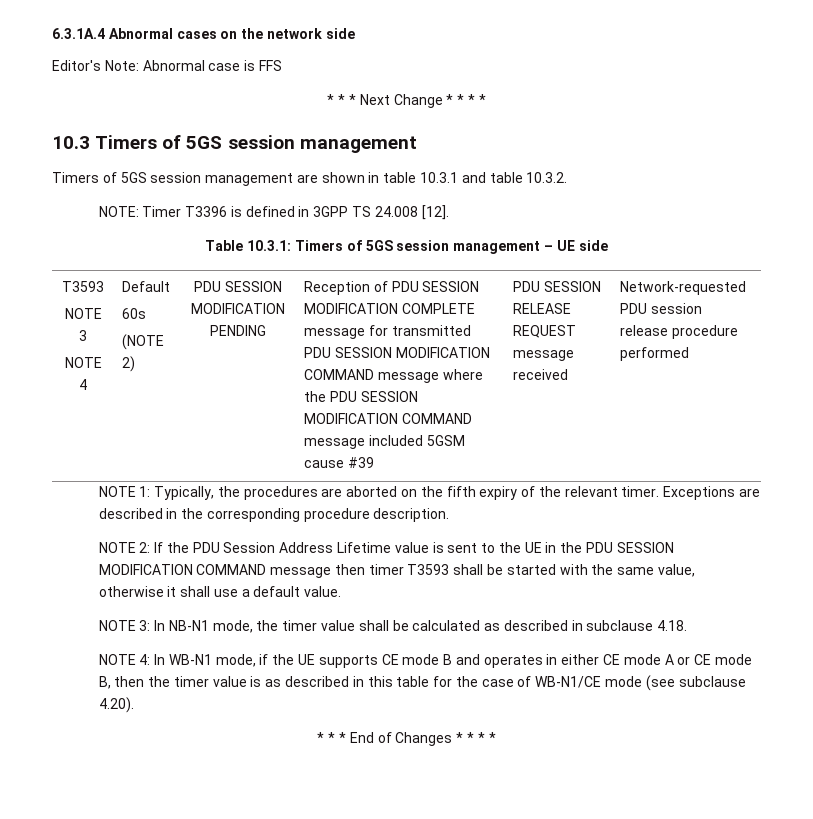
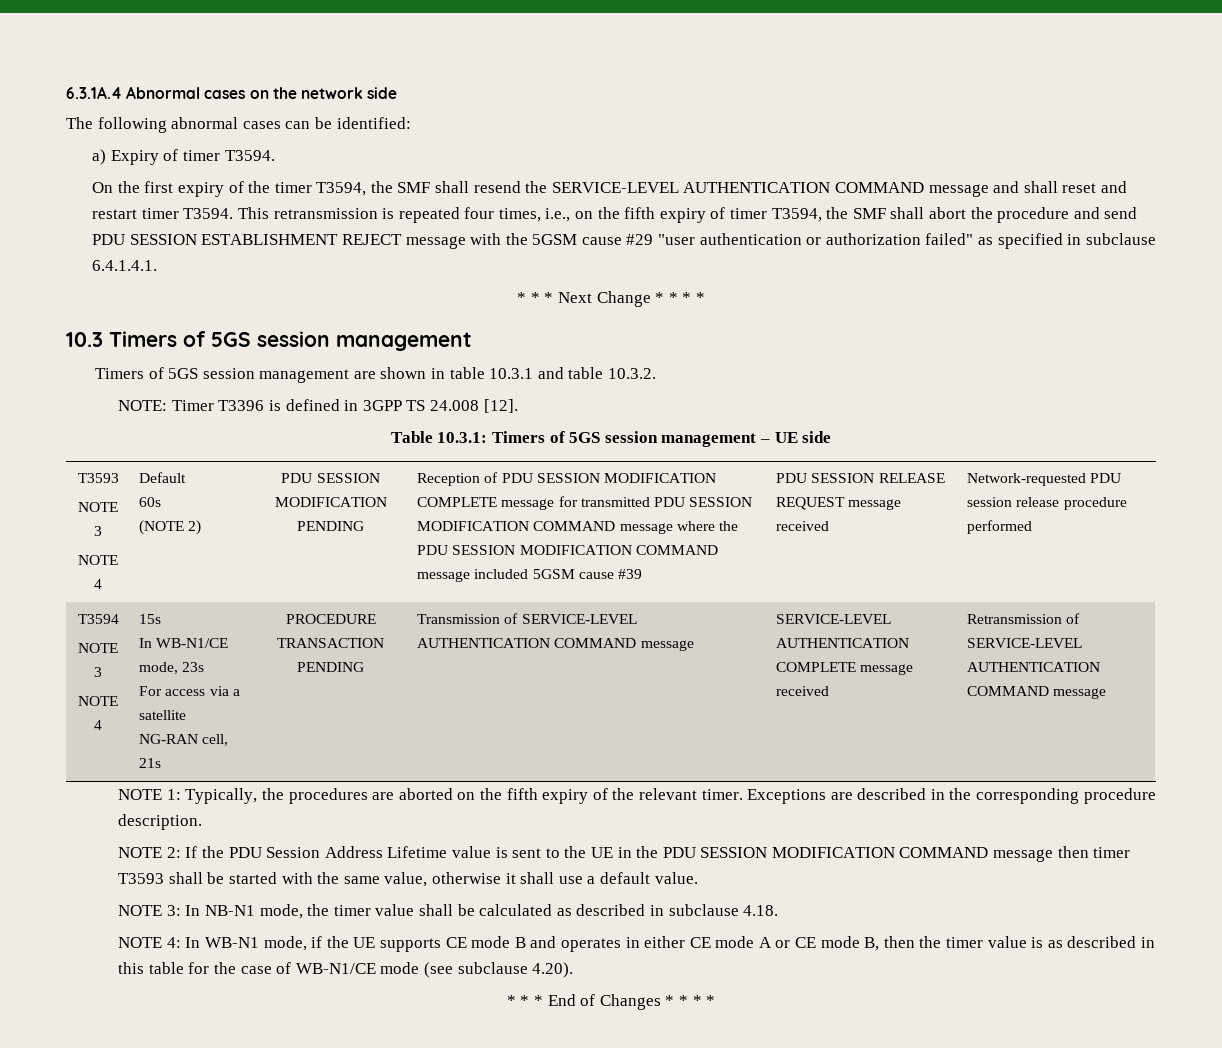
[52,60,282,71] Editor's Note: Abnormal case is FFS -> [66,117,411,133] [92,149,275,165] [92,181,1127,197] [92,207,1138,223] [92,233,1156,249] [92,260,158,271] The following abnormal cases can be identified: // a) Expiry of timer T3594. // On the first expiry of the timer T3594, the SMF shall resend the SERVICE-LEVEL AUTHENTICATION COMMAND message and shall reset and restart timer T3594. This retransmission is repeated four times, i.e., on the fifth expiry of timer T3594, the SMF shall abort the procedure and send PDU SESSION ESTABLISHMENT REJECT message with the 5GSM cause #29 "user authentication or authorization failed" as specified in subclause 6.4.1.4.1.
(690, 354) none -> [77,614,119,624] [78,643,118,653] [94,667,102,677] [78,696,118,706] [94,720,102,730] [139,614,162,624] [139,638,229,648] [139,662,205,674] [139,686,240,696] [139,710,187,720] [139,734,229,746] [139,758,162,768] [285,614,376,624] [277,638,384,648] [297,662,364,672] [417,613,637,624] [417,638,694,651] [776,614,892,624] [776,638,910,648] [776,662,914,675] [776,686,830,696] [967,613,1081,624] [967,638,1083,648] [967,662,1101,672] [967,686,1107,699] // T3594 // NOTE 3 // NOTE 4 | 15s // In WB-N1/CE mode, 23s // For access via a satellite NG-RAN cell, 21s | PROCEDURE TRANSACTION PENDING | Transmission of SERVICE-LEVEL AUTHENTICATION COMMAND message | SERVICE-LEVEL AUTHENTICATION COMPLETE message received | Retransmission of SERVICE-LEVEL AUTHENTICATION COMMAND message

